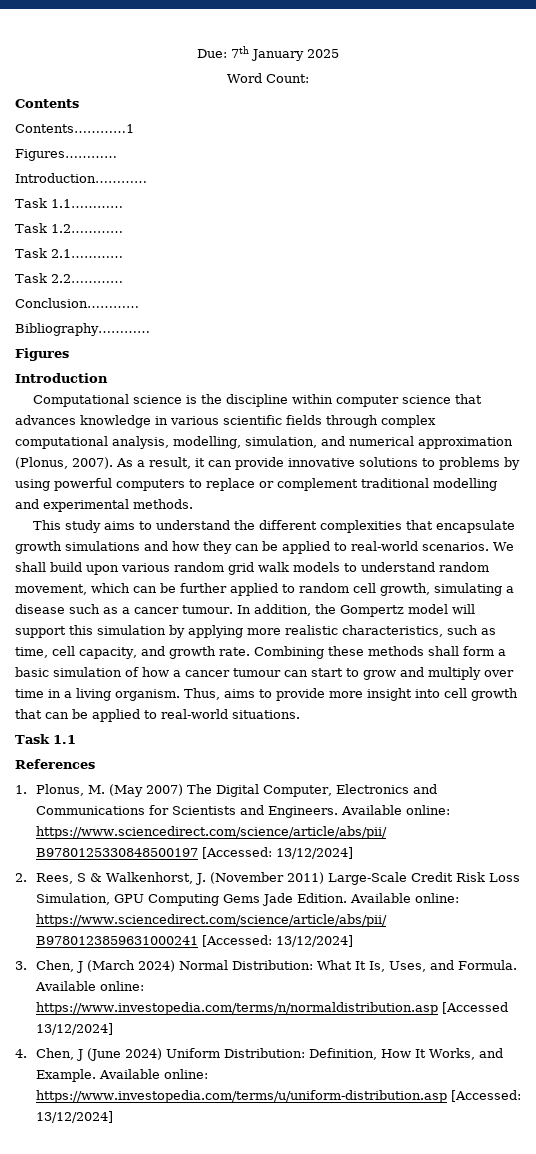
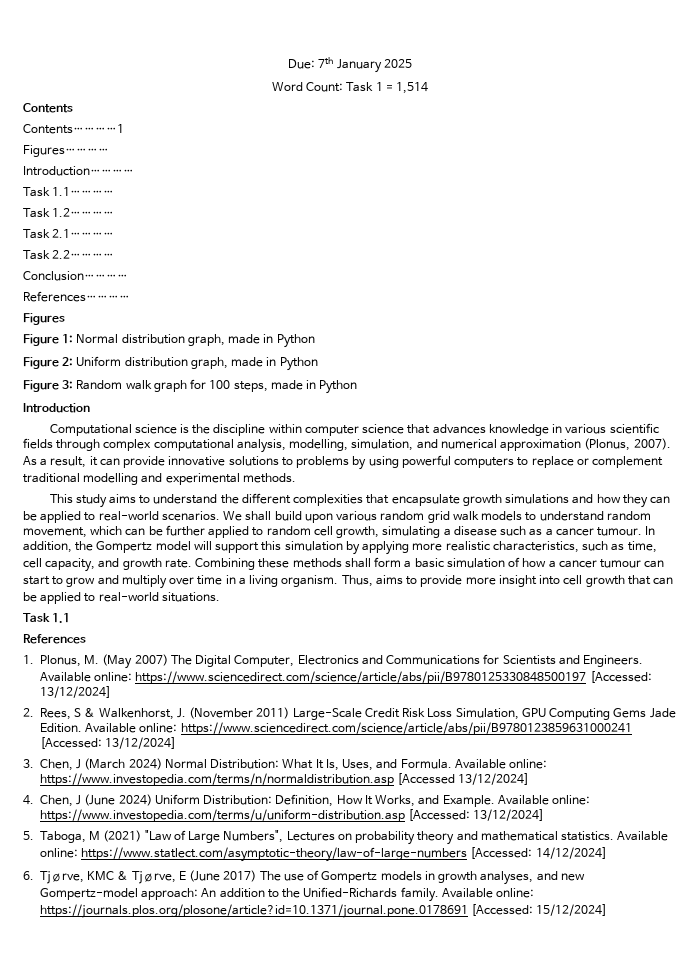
(309, 78) none -> [346,82,429,94] Task 1 = 1,514
[15,323,150,336] Bibliography………… -> [23,291,130,302] References…………
(69, 354) none -> [23,334,315,348] [23,356,318,371] [23,379,358,394] // Figure 1: Normal distribution graph, made in Python // Figure 2: Uniform distribution graph, made in Python // Figure 3: Random walk graph for 100 steps, made in Python
(113, 1117) none -> [23,830,669,845] [40,847,607,862] [23,870,585,885] [40,887,535,902] [40,904,608,918] // 5. Taboga, M (2021) "Law of Large Numbers", Lectures on probability theory and mathematical statistics. Available online: https://www.statlect.com/asymptotic-theory/law-of-large-numbers [Accessed: 14/12/2024] // 6. Tjørve, KMC & Tjørve, E (June 2017) The use of Gompertz models in growth analyses, and new Gompertz-model approach: An addition to the Unified-Richards family. Available online: https://journals.plos.org/plosone/article?id=10.1371/journal.pone.0178691 [Accessed: 15/12/2024]

